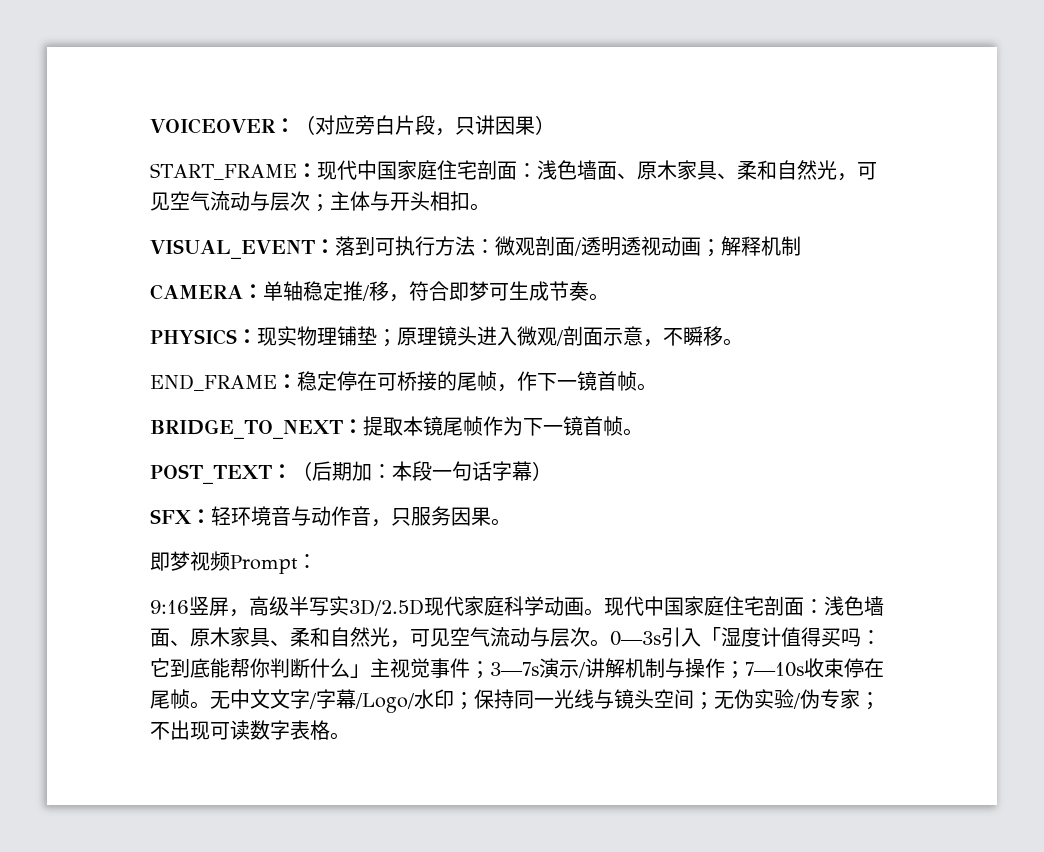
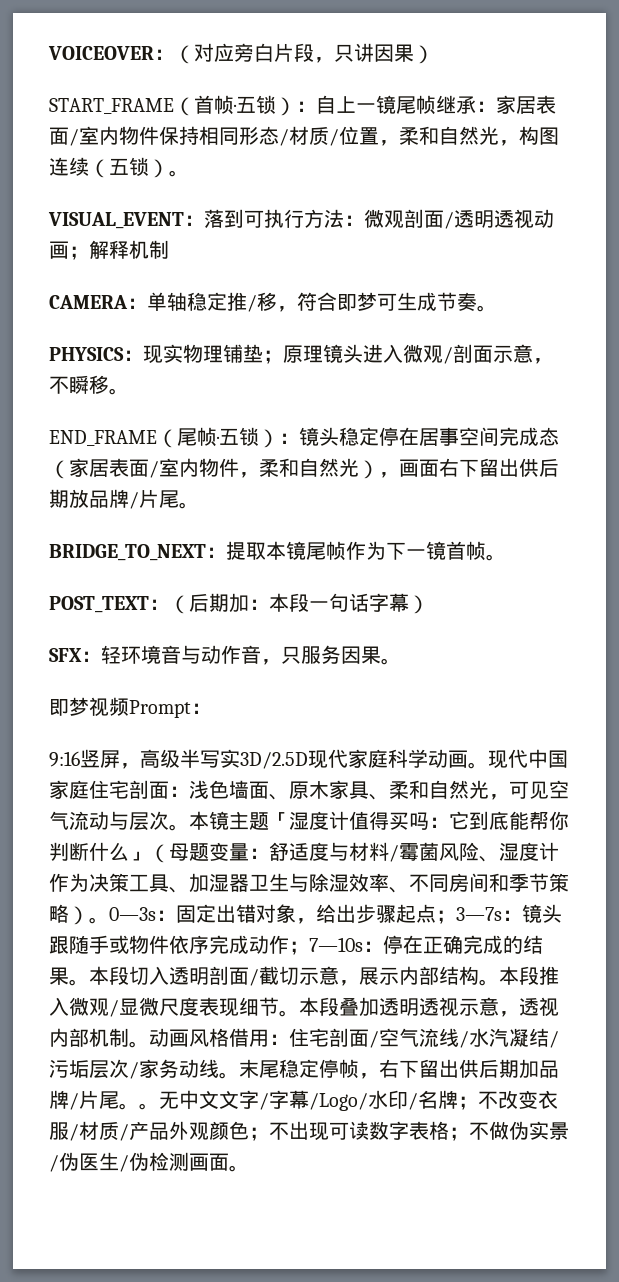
[296,160,877,181] [150,191,470,212] ：现代中国家庭住宅剖面：浅色墙面、原木家具、柔和自然光，可见空气流动与层次；主体与开头相扣 -> [174,95,556,116] [49,126,559,146] [49,157,169,178] （首帧·五锁）：自上一镜尾帧继承：家居表面/室内物件保持相同形态/材质/位置，柔和自然光，构图连续（五锁）
[277,371,637,392] ：稳定停在可桥接的尾帧，作下一镜首帧 -> [157,427,559,448] [49,458,559,479] [49,489,179,509] （尾帧·五锁）：镜头稳定停在居事空间完成态（家居表面/室内物件，柔和自然光），画面右下留出供后期放品牌/片尾
[610,627,701,647] 0—3s引入 -> [189,811,269,830] 本镜主题
[370,658,884,679] [150,689,190,709] 主视觉事件；3—7s演示/讲解机制与操作；7—10s收束停在尾帧 -> [149,842,559,863] [49,873,569,893] [49,904,562,925] [49,935,543,955] [49,966,559,986] [49,997,559,1017] [49,1028,559,1048] [49,1059,559,1079] [49,1090,139,1110] （母题变量：舒适度与材料/霉菌风险、湿度计作为决策工具、加湿器卫生与除湿效率、不同房间和季节策略）。0—3s：固定出错对象，给出步骤起点；3—7s：镜头跟随手或物件依序完成动作；7—10s：停在正确完成的结果。本段切入透明剖面/截切示意，展示内部结构。本段推入微观/显微尺度表现细节。本段叠加透明透视示意，透视内部机制。动画风格借用：住宅剖面/空气流线/水汽凝结/污垢层次/家务动线。末尾稳定停帧，右下留出供后期加品牌/片尾。
[454,689,860,710] ；保持同一光线与镜头空间；无伪实验/伪专家 -> [408,1090,558,1110] [49,1121,249,1141] /名牌；不改变衣服/材质/产品外观颜色
(330, 730) none -> [449,1121,569,1141] [49,1152,229,1172] ；不做伪实景/伪医生/伪检测画面

